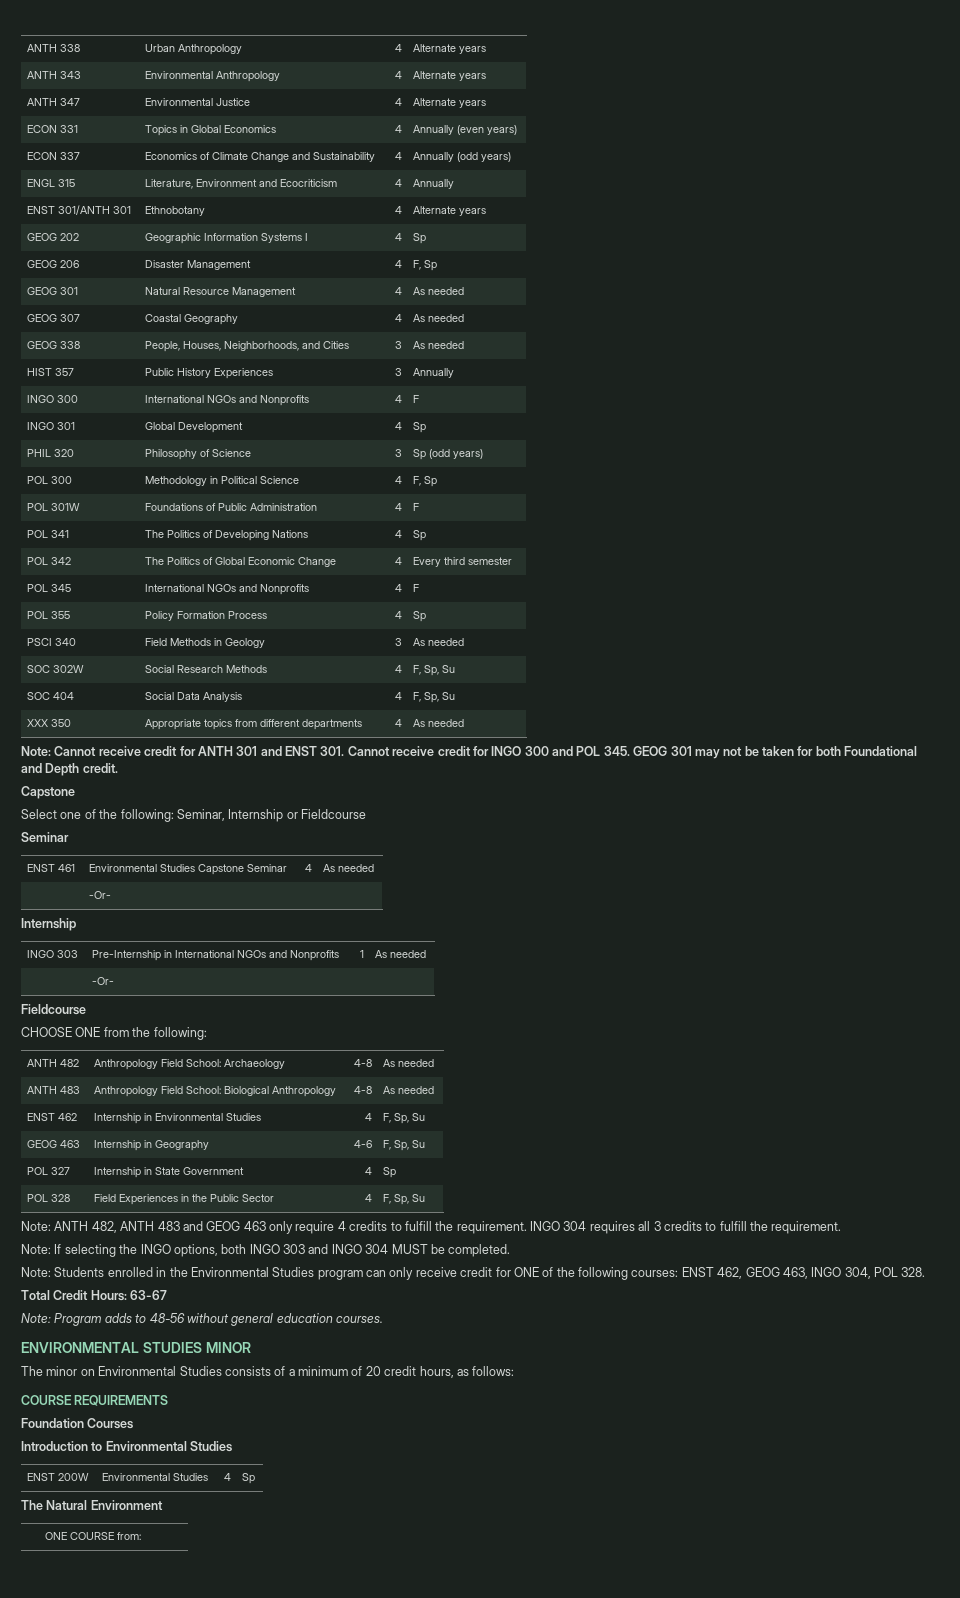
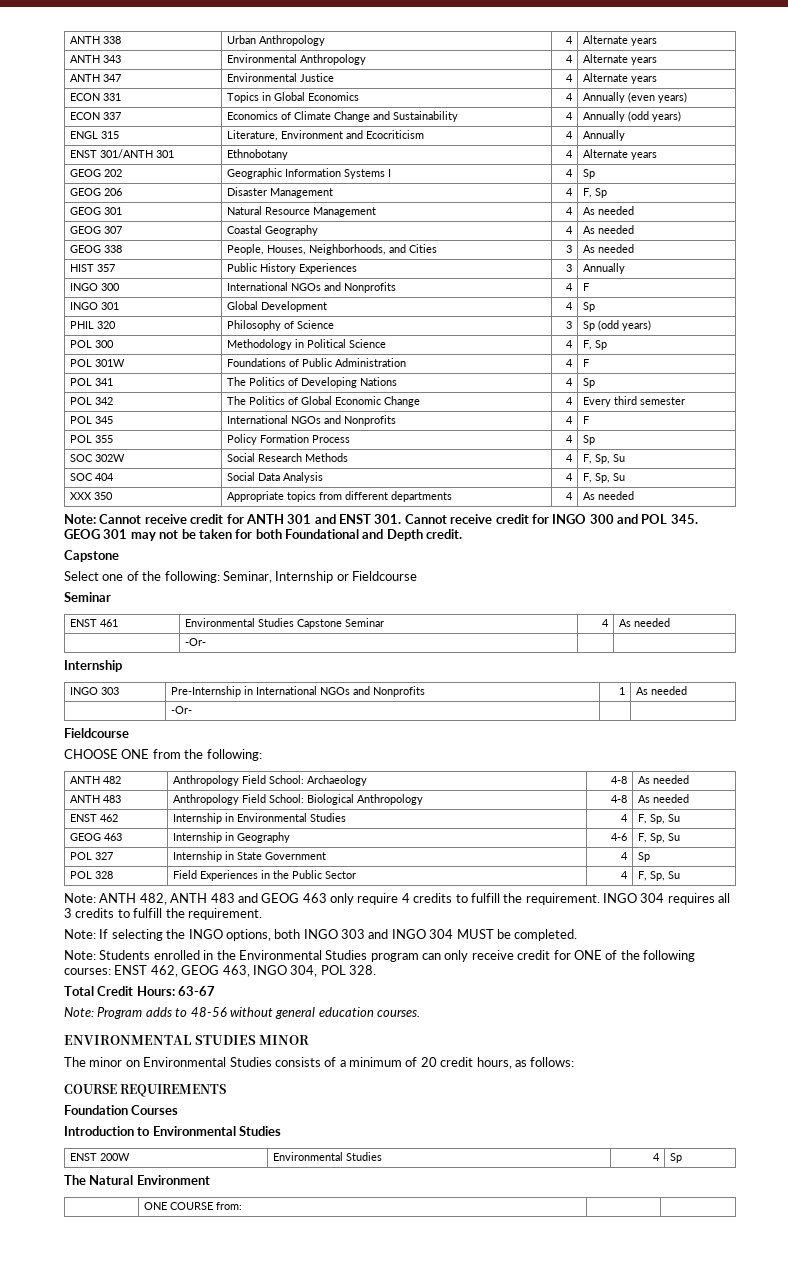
[27,638,77,646] [145,638,266,648] [394,638,402,646] [413,638,465,646] // PSCI 340 | Field Methods in Geology | 3 | As needed -> (596, 440) none

